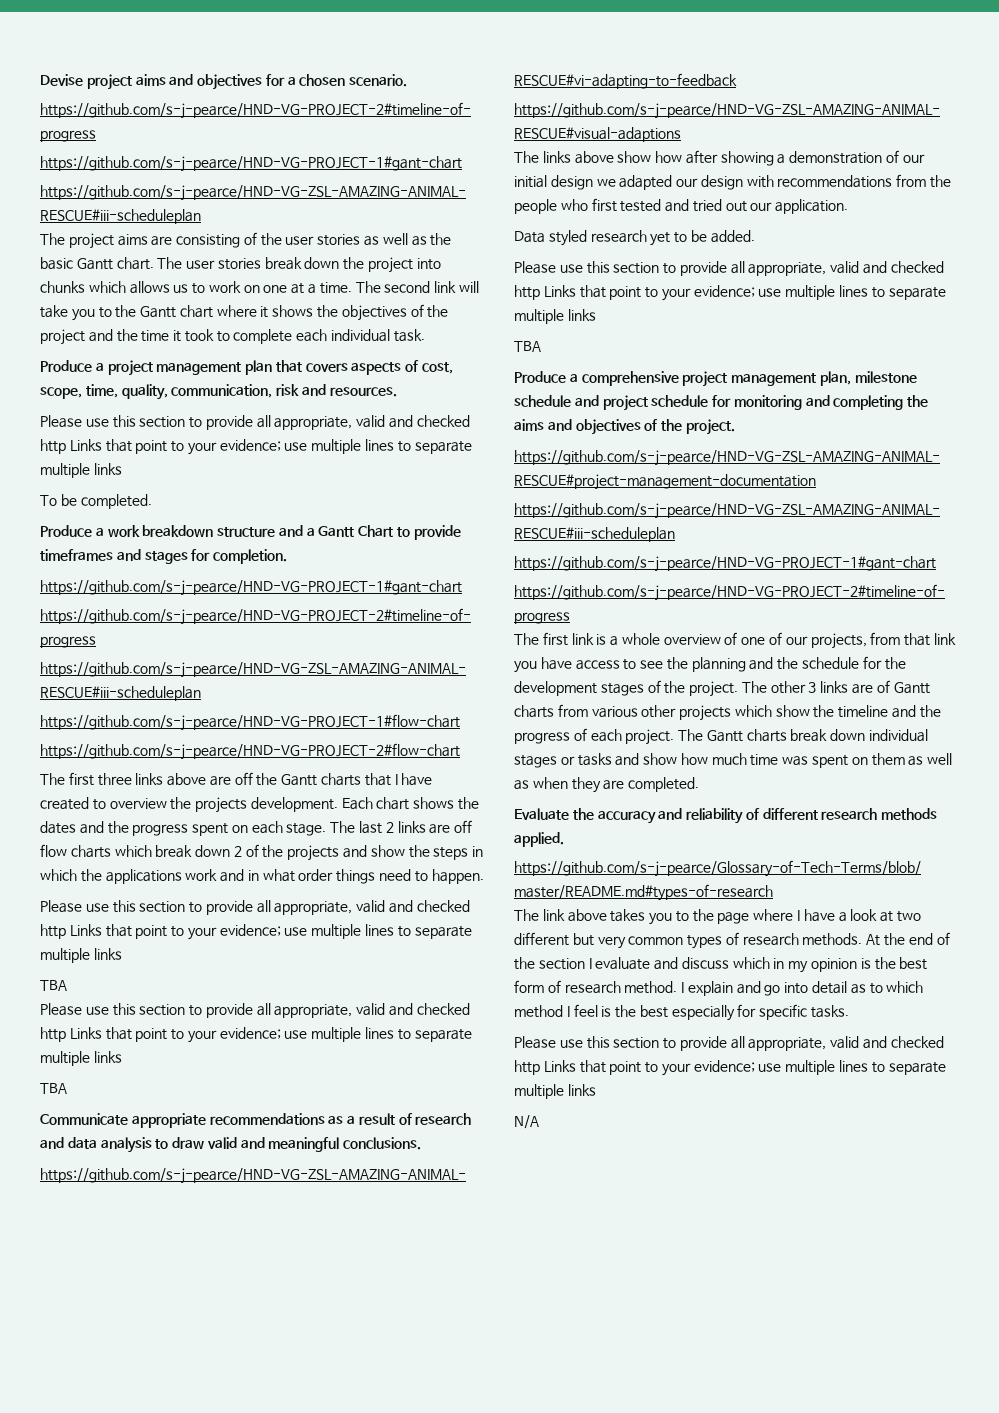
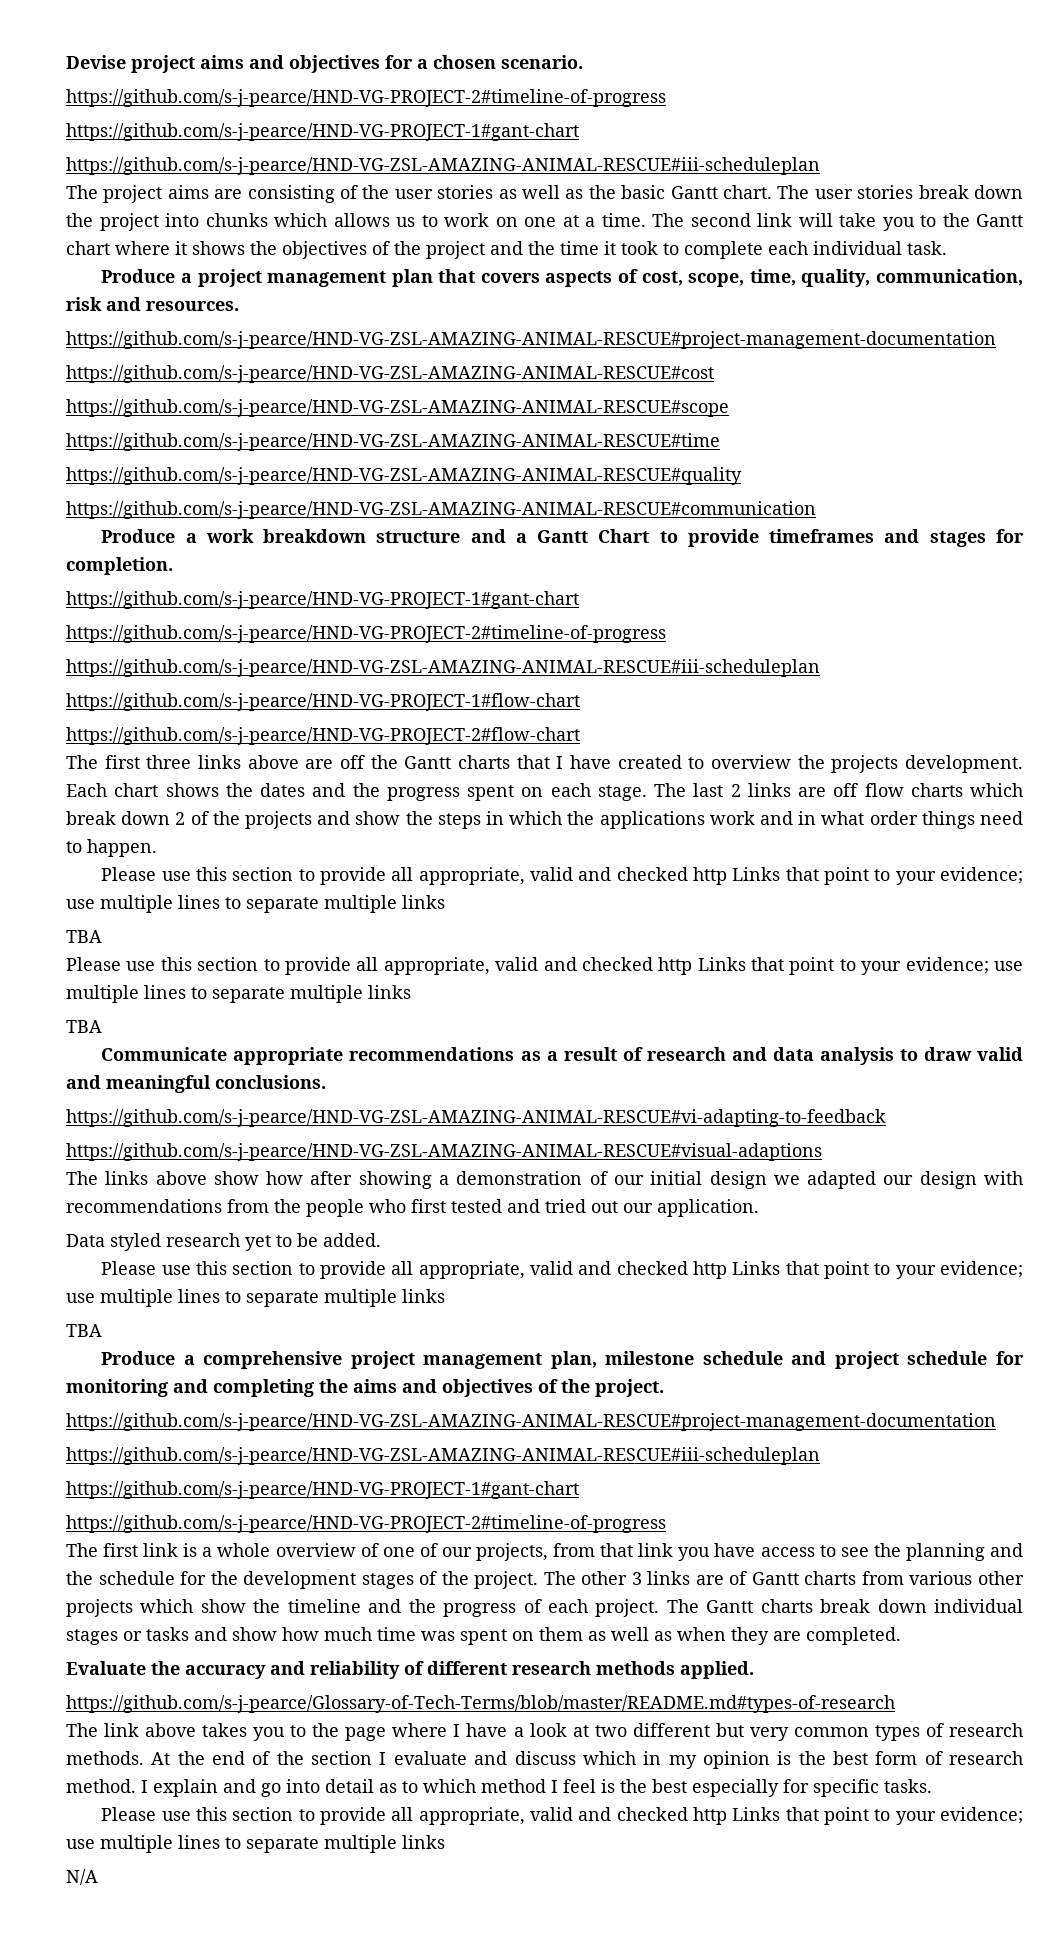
[40,415,470,430] [40,439,472,455] [40,463,122,478] [40,494,152,509] Please use this section to provide all appropriate, valid and checked http Links that point to your evidence; use multiple lines to separate multiple links // To be completed. -> [66,331,996,349] [66,365,714,383] [66,399,729,417] [66,433,720,451] [66,467,742,485] [66,501,816,519] https://github.com/s-j-pearce/HND-VG-ZSL-AMAZING-ANIMAL-RESCUE#project-management-documentation // https://github.com/s-j-pearce/HND-VG-ZSL-AMAZING-ANIMAL-RESCUE#cost // https://github.com/s-j-pearce/HND-VG-ZSL-AMAZING-ANIMAL-RESCUE#scope // https://github.com/s-j-pearce/HND-VG-ZSL-AMAZING-ANIMAL-RESCUE#time // https://github.com/s-j-pearce/HND-VG-ZSL-AMAZING-ANIMAL-RESCUE#quality // https://github.com/s-j-pearce/HND-VG-ZSL-AMAZING-ANIMAL-RESCUE#communication

